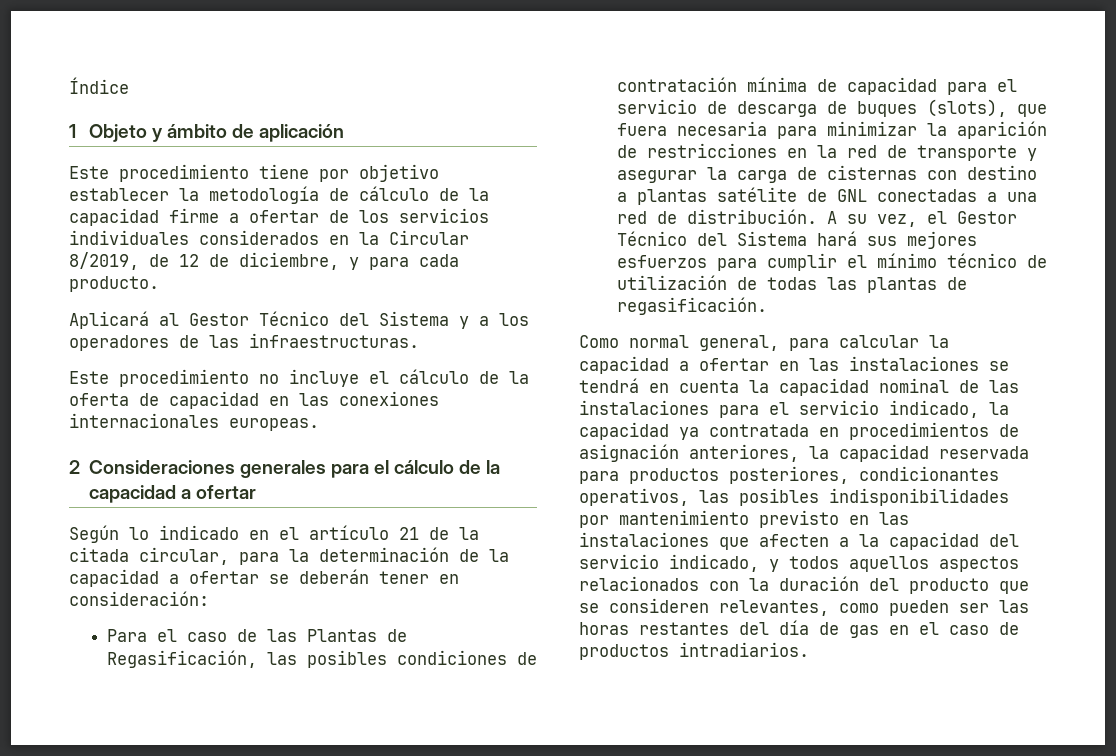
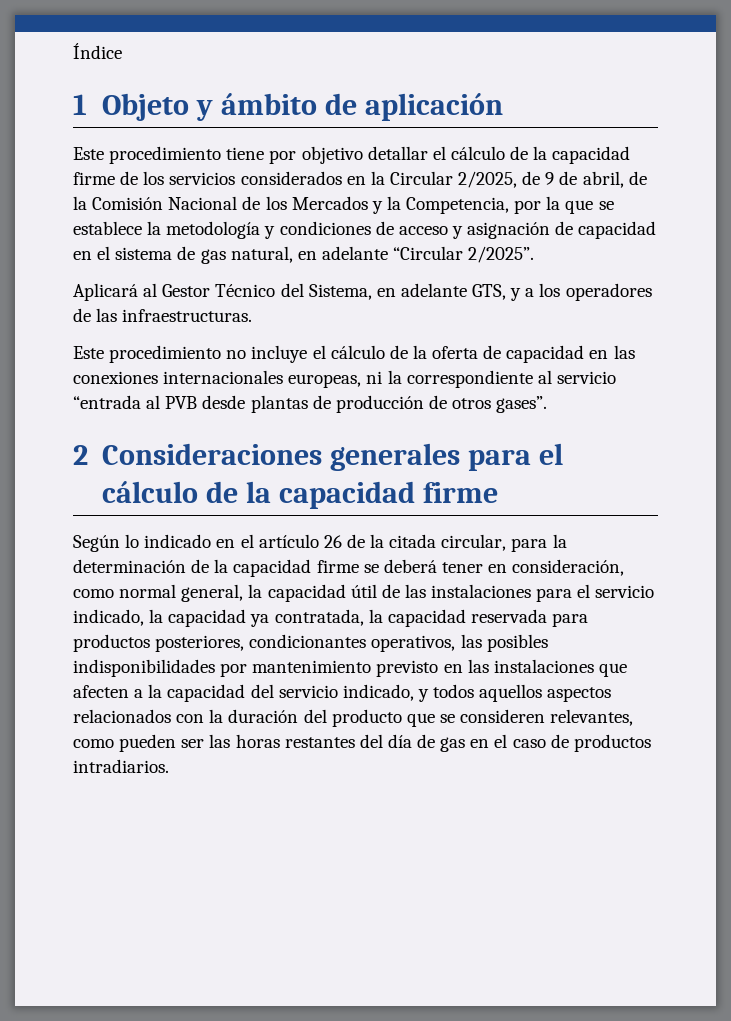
[69,186,489,204] [69,208,319,226] establecer la metodología de cálculo de la capacidad firme a ofertar -> [367,146,631,164] [73,172,115,185] detallar el cálculo de la capacidad firme
[69,230,189,245] individuales -> (236, 178) none
[69,252,459,270] [69,276,159,292] 8/2019, de 12 de diciembre, y para cada producto. -> [458,171,647,188] [73,196,614,214] [73,221,657,239] [73,246,535,264] 2/2025, de 9 de abril, de la Comisión Nacional de los Mercados y la Competencia, por la que se establece la metodología y condiciones de acceso y asignación de capacidad en el sistema de gas natural, en adelante “Circular 2/2025”.
[379,311,449,326] Sistema -> [308,283,507,300] Sistema, en adelante GTS,
[229,418,319,431] europeas. -> [288,370,616,388] [73,395,548,413] europeas, ni la correspondiente al servicio “entrada al PVB desde plantas de producción de otros gases”.
[180,485,256,499] a ofertar -> [423,482,499,503] firme
[399,527,419,540] 21 -> [323,535,342,548] 26
[169,569,459,584] [69,591,209,606] [106,629,407,642] [106,650,537,668] [616,77,1017,95] [616,99,1047,117] [616,121,1047,139] [616,143,1037,161] [616,165,1037,183] [616,187,1037,205] [616,209,1017,227] [616,231,977,249] [616,253,1047,271] [616,275,967,293] [616,297,767,315] [579,335,949,351] [579,356,1009,374] [579,378,949,396] a ofertar se deberán tener en consideración: // Para el caso de las Plantas de Regasificación, las posibles condiciones de contratación mínima de capacidad para el servicio de descarga de buques (slots), que fuera necesaria para minimizar la aparición de restricciones en la red de transporte y asegurar la carga de cisternas con destino a plantas satélite de GNL conectadas a una red de distribución. A su vez, el Gestor Técnico del Sistema hará sus mejores esfuerzos para cumplir el mínimo técnico de utilización de todas las plantas de regasificación. // Como normal general, para calcular la capacidad a ofertar en las instalaciones se tendrá en cuenta la capacidad nominal -> [316,559,625,576] [73,584,377,602] firme se deberá tener en consideración, como normal general, la capacidad útil
[709,422,1019,440] [579,444,799,462] contratada en procedimientos de asignación anteriores, -> [274,609,364,626] contratada,

